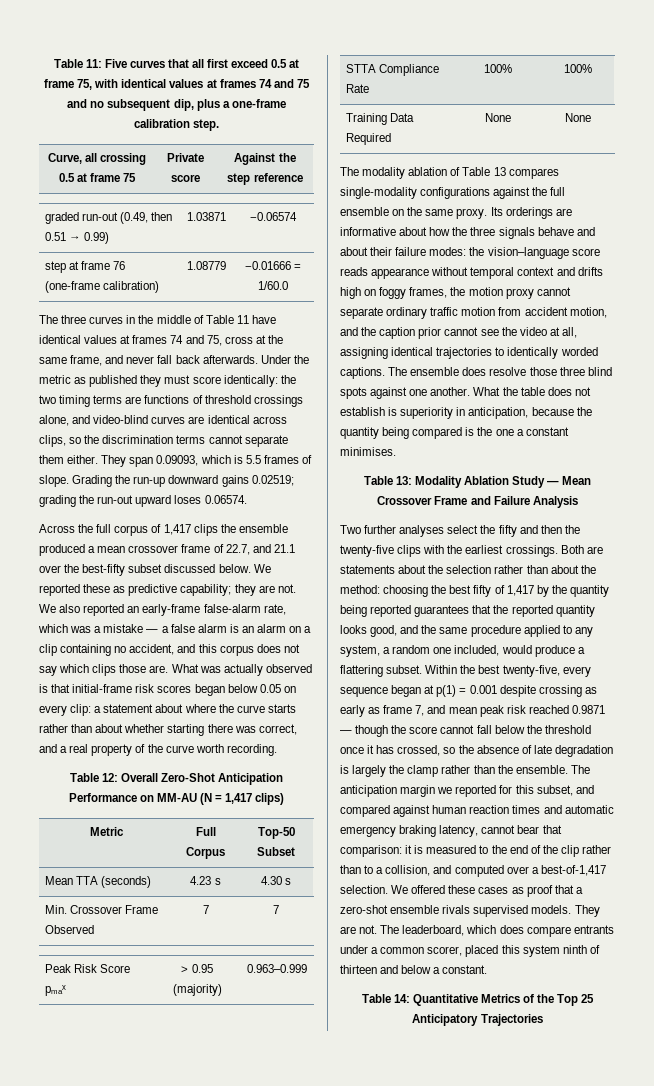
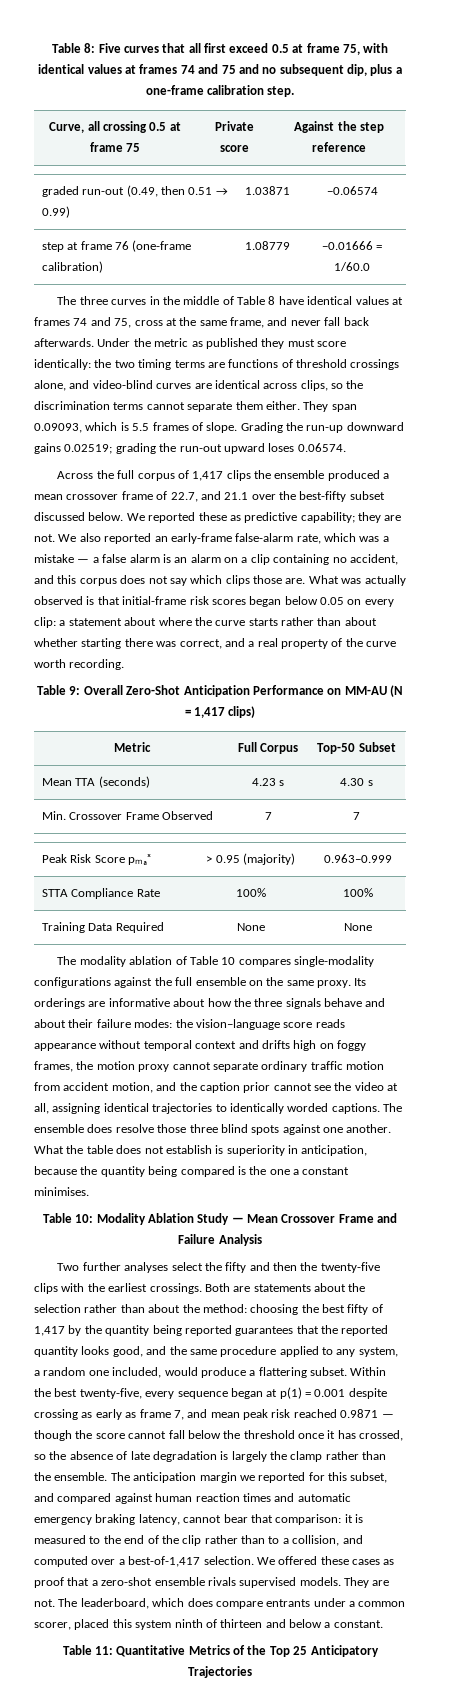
[53,59,102,68] Table 11: -> [51,43,96,53] Table 8:
[236,315,249,324] 11 -> [268,296,276,305] 8
[101,773,118,782] 12: -> [69,686,81,695] 9:
[493,167,506,176] 13 -> [221,957,236,965] 10
[395,476,412,485] 13: -> [75,1214,94,1223] 10:
[393,994,410,1003] 14: -> [94,1646,113,1655] 11:

